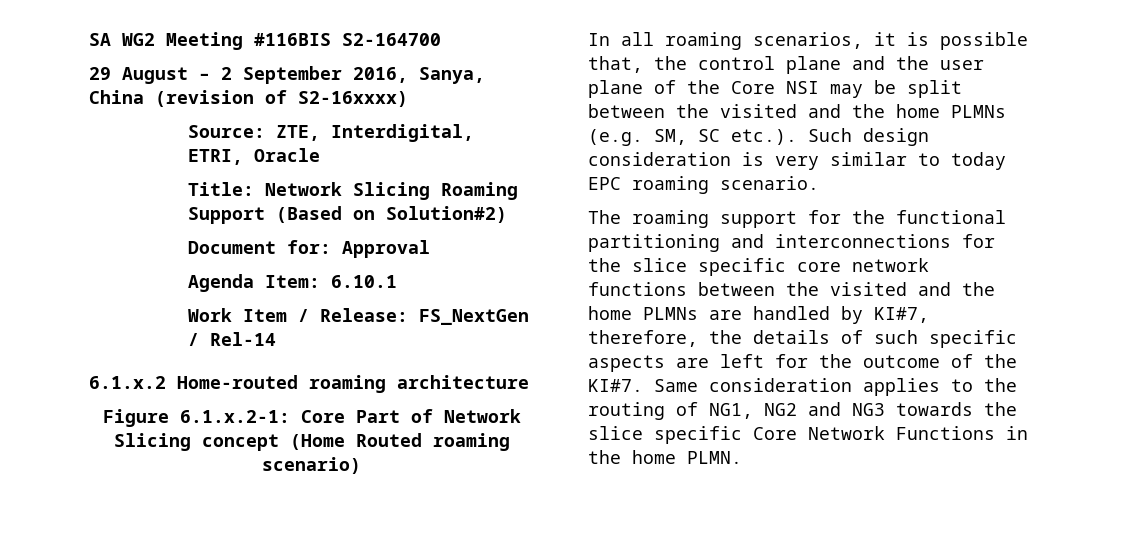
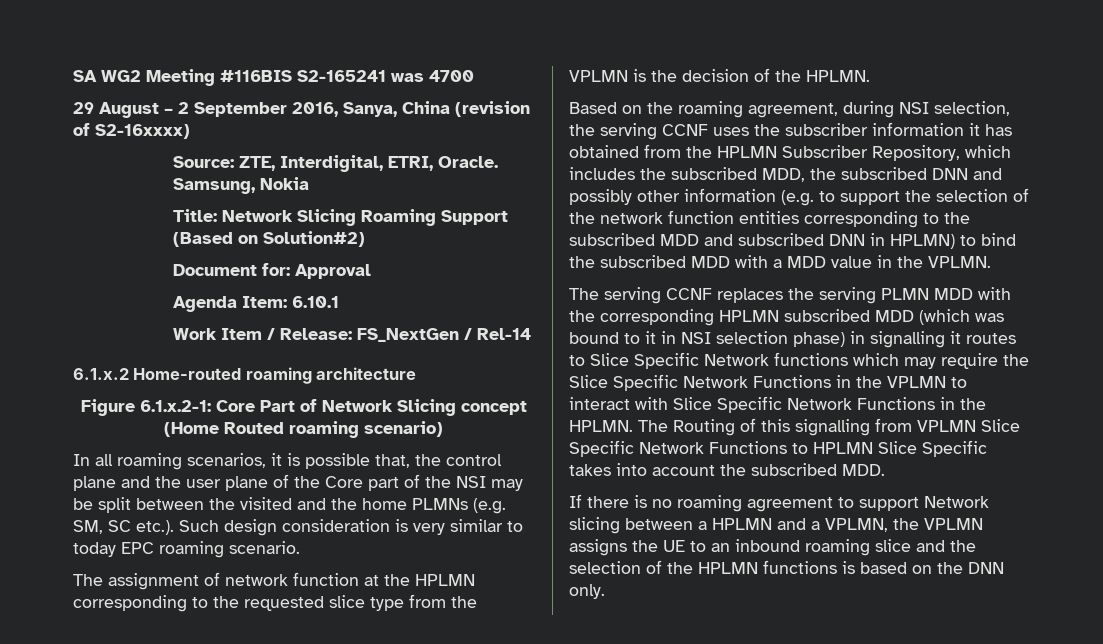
[342,33,441,46] S2-164700 -> [297,70,474,82] S2-165241 was 4700
[253,148,320,162] Oracle -> [437,156,498,168] [172,177,309,194] Oracle. Samsung, Nokia
(775, 87) none -> [368,474,451,491] part of the
[632,210,1006,228] [588,234,995,252] [588,258,929,276] [588,282,995,296] [588,306,929,324] [588,330,1017,348] [588,354,1017,372] [588,378,1017,396] [588,402,1017,420] [588,426,1028,444] [588,450,742,464] roaming support for the functional partitioning and interconnections for the slice specific core network functions between the visited and the home PLMNs are handled by KI#7, therefore, the details of such specific aspects are left for the outcome of the KI#7. Same consideration applies to the routing of NG1, NG2 and NG3 towards the slice specific Core Network Functions in the home PLMN. -> [108,572,475,590] [73,594,477,612] [569,68,870,82] [569,101,1010,118] [569,122,1012,140] [569,144,1011,161] [569,167,1002,182] [569,188,1029,206] [569,210,970,228] [569,233,1016,249] [569,255,991,268] [569,287,1011,304] [569,309,1004,326] [569,331,1016,348] [569,352,1029,369] [569,374,967,391] [569,396,986,413] [569,418,1020,436] [569,440,987,457] [569,463,885,476] [569,494,989,512] [569,517,983,534] [569,539,976,556] [569,560,1004,574] [569,584,605,599] assignment of network function at the HPLMN corresponding to the requested slice type from the VPLMN is the decision of the HPLMN. // Based on the roaming agreement, during NSI selection, the serving CCNF uses the subscriber information it has obtained from the HPLMN Subscriber Repository, which includes the subscribed MDD, the subscribed DNN and possibly other information (e.g. to support the selection of the network function entities corresponding to the subscribed MDD and subscribed DNN in HPLMN) to bind the subscribed MDD with a MDD value in the VPLMN. // The serving CCNF replaces the serving PLMN MDD with the corresponding HPLMN subscribed MDD (which was bound to it in NSI selection phase) in signalling it routes to Slice Specific Network functions which may require the Slice Specific Network Functions in the VPLMN to interact with Slice Specific Network Functions in the HPLMN. The Routing of this signalling from VPLMN Slice Specific Network Functions to HPLMN Slice Specific takes into account the subscribed MDD. // If there is no roaming agreement to support Network slicing between a HPLMN and a VPLMN, the VPLMN assigns the UE to an inbound roaming slice and the selection of the HPLMN functions is based on the DNN only.

